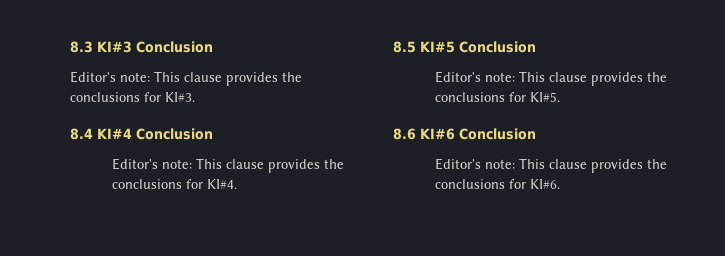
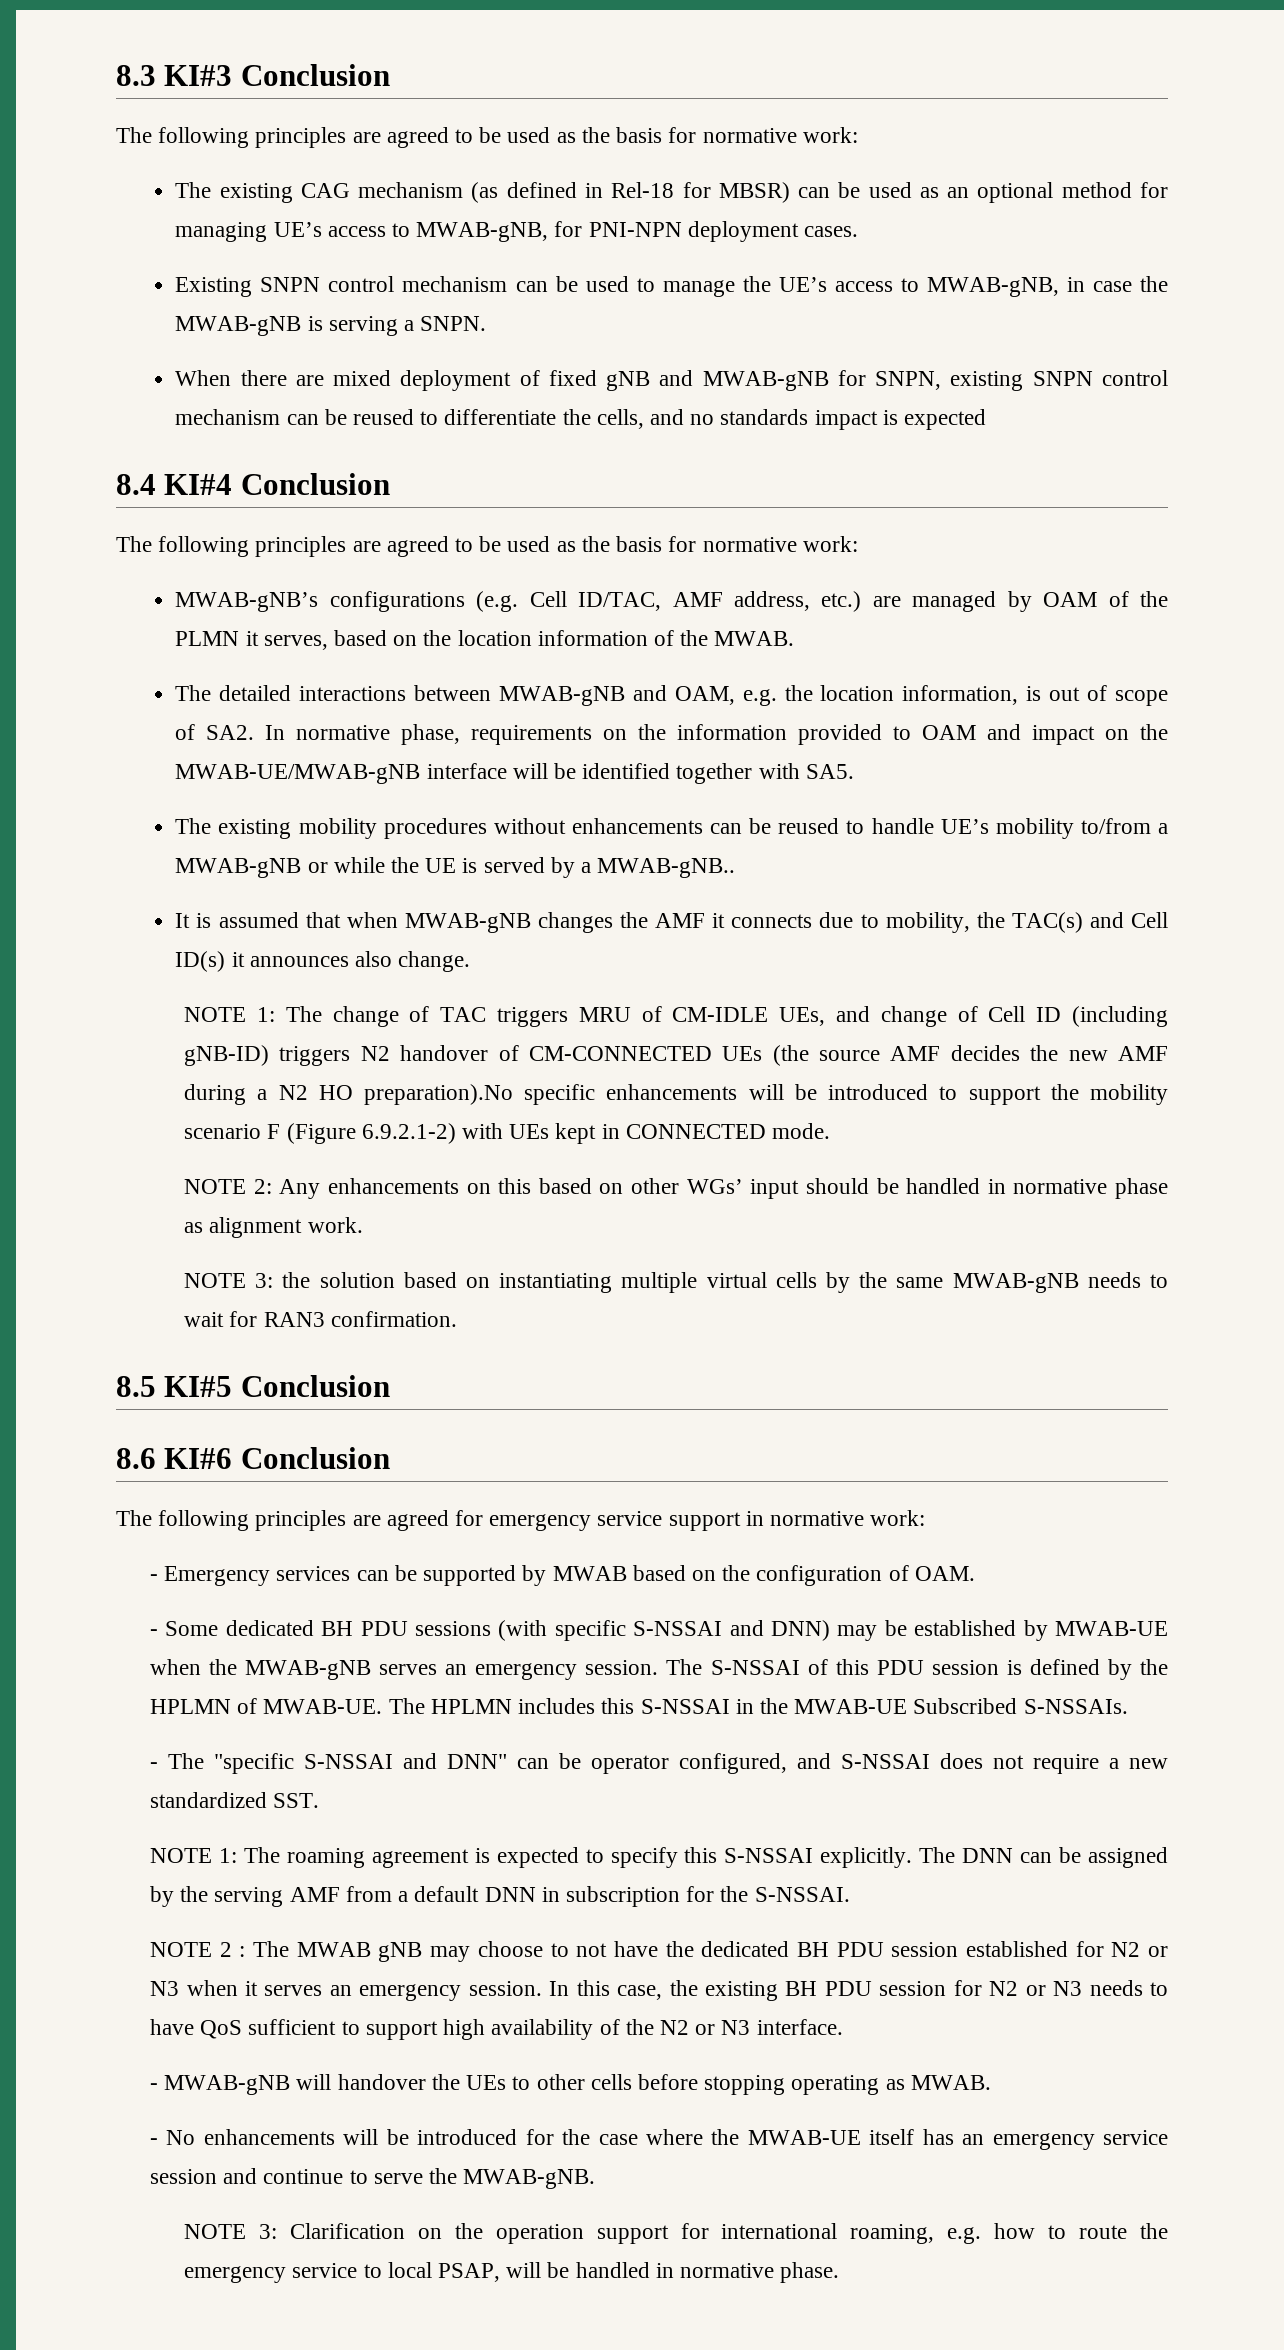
[70,71,302,86] [70,92,195,102] [70,128,213,140] [112,158,345,173] [112,179,238,189] [393,41,536,53] [435,71,668,86] [435,92,561,102] [393,128,536,140] [435,158,668,173] [435,179,561,189] Editor's note: This clause provides the conclusions for KI#3. // 8.4 KI#4 Conclusion // Editor's note: This clause provides the conclusions for KI#4. // 8.5 KI#5 Conclusion // Editor's note: This clause provides the conclusions for KI#5. // 8.6 KI#6 Conclusion // Editor's note: This clause provides the conclusions for KI#6. -> [116,127,858,148] [175,182,1169,203] [175,221,859,242] [175,276,1169,297] [175,316,487,336] [175,370,1169,391] [175,409,987,430] [116,473,390,495] [116,536,858,557] [175,591,1168,612] [175,630,795,650] [175,685,1168,706] [175,724,1168,745] [175,763,854,784] [175,818,1168,839] [175,857,736,878] [175,912,1168,933] [175,951,471,972] [184,1006,1168,1027] [184,1045,1169,1066] [184,1084,1168,1105] [184,1123,830,1144] [184,1178,1168,1199] [184,1217,363,1238] [184,1272,1169,1293] [184,1311,457,1327] [116,1375,390,1397] [116,1447,390,1469] [116,1510,926,1531] [150,1565,975,1586] [150,1620,1168,1641] [150,1659,1168,1680] [150,1698,1128,1714] [150,1753,1168,1774] [150,1792,320,1808] [150,1847,1168,1868] [150,1886,850,1907] [150,1941,1169,1962] [150,1980,1168,2001] [150,2019,843,2040] [150,2074,991,2095] [150,2129,1168,2150] [150,2168,596,2189] [184,2223,1169,2244] [184,2262,840,2283] The following principles are agreed to be used as the basis for normative work: // The existing CAG mechanism (as defined in Rel-18 for MBSR) can be used as an optional method for managing UE’s access to MWAB-gNB, for PNI-NPN deployment cases. // Existing SNPN control mechanism can be used to manage the UE’s access to MWAB-gNB, in case the MWAB-gNB is serving a SNPN. // When there are mixed deployment of fixed gNB and MWAB-gNB for SNPN, existing SNPN control mechanism can be reused to differentiate the cells, and no standards impact is expected // 8.4 KI#4 Conclusion // The following principles are agreed to be used as the basis for normative work: // MWAB-gNB’s configurations (e.g. Cell ID/TAC, AMF address, etc.) are managed by OAM of the PLMN it serves, based on the location information of the MWAB. // The detailed interactions between MWAB-gNB and OAM, e.g. the location information, is out of scope of SA2. In normative phase, requirements on the information provided to OAM and impact on the MWAB-UE/MWAB-gNB interface will be identified together with SA5. // The existing mobility procedures without enhancements can be reused to handle UE’s mobility to/from a MWAB-gNB or while the UE is served by a MWAB-gNB.. // It is assumed that when MWAB-gNB changes the AMF it connects due to mobility, the TAC(s) and Cell ID(s) it announces also change. // NOTE 1: The change of TAC triggers MRU of CM-IDLE UEs, and change of Cell ID (including gNB-ID) triggers N2 handover of CM-CONNECTED UEs (the source AMF decides the new AMF during a N2 HO preparation).No specific enhancements will be introduced to support the mobility scenario F (Figure 6.9.2.1-2) with UEs kept in CONNECTED mode. // NOTE 2: Any enhancements on this based on other WGs’ input should be handled in normative phase as alignment work. // NOTE 3: the solution based on instantiating multiple virtual cells by the same MWAB-gNB needs to wait for RAN3 confirmation. // 8.5 KI#5 Conclusion // 8.6 KI#6 Conclusion // The following principles are agreed for emergency service support in normative work: // - Emergency services can be supported by MWAB based on the configuration of OAM. // - Some dedicated BH PDU sessions (with specific S-NSSAI and DNN) may be established by MWAB-UE when the MWAB-gNB serves an emergency session. The S-NSSAI of this PDU session is defined by the HPLMN of MWAB-UE. The HPLMN includes this S-NSSAI in the MWAB-UE Subscribed S-NSSAIs. // - The "specific S-NSSAI and DNN" can be operator configured, and S-NSSAI does not require a new standardized SST. // NOTE 1: The roaming agreement is expected to specify this S-NSSAI explicitly. The DNN can be assigned by the serving AMF from a default DNN in subscription for the S-NSSAI. // NOTE 2 : The MWAB gNB may choose to not have the dedicated BH PDU session established for N2 or N3 when it serves an emergency session. In this case, the existing BH PDU session for N2 or N3 needs to have QoS sufficient to support high availability of the N2 or N3 interface. // - MWAB-gNB will handover the UEs to other cells before stopping operating as MWAB. // - No enhancements will be introduced for the case where the MWAB-UE itself has an emergency service session and continue to serve the MWAB-gNB. // NOTE 3: Clarification on the operation support for international roaming, e.g. how to route the emergency service to local PSAP, will be handled in normative phase.

